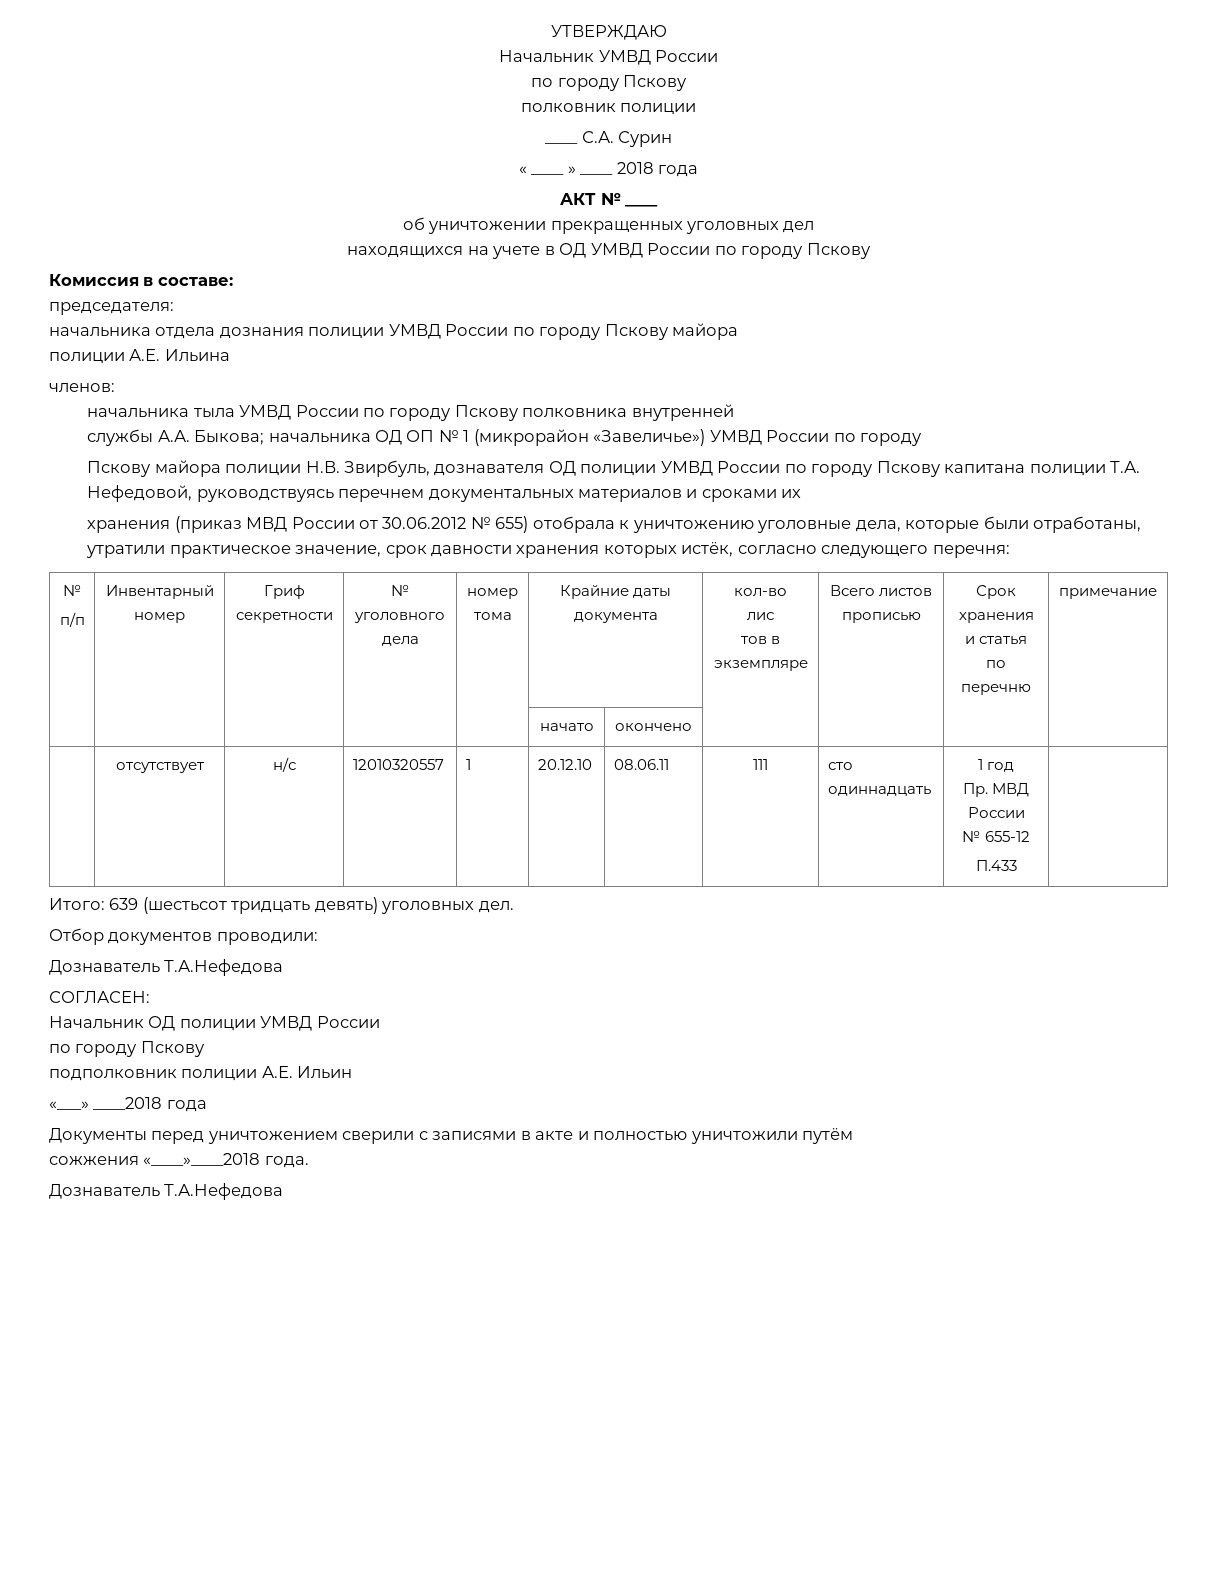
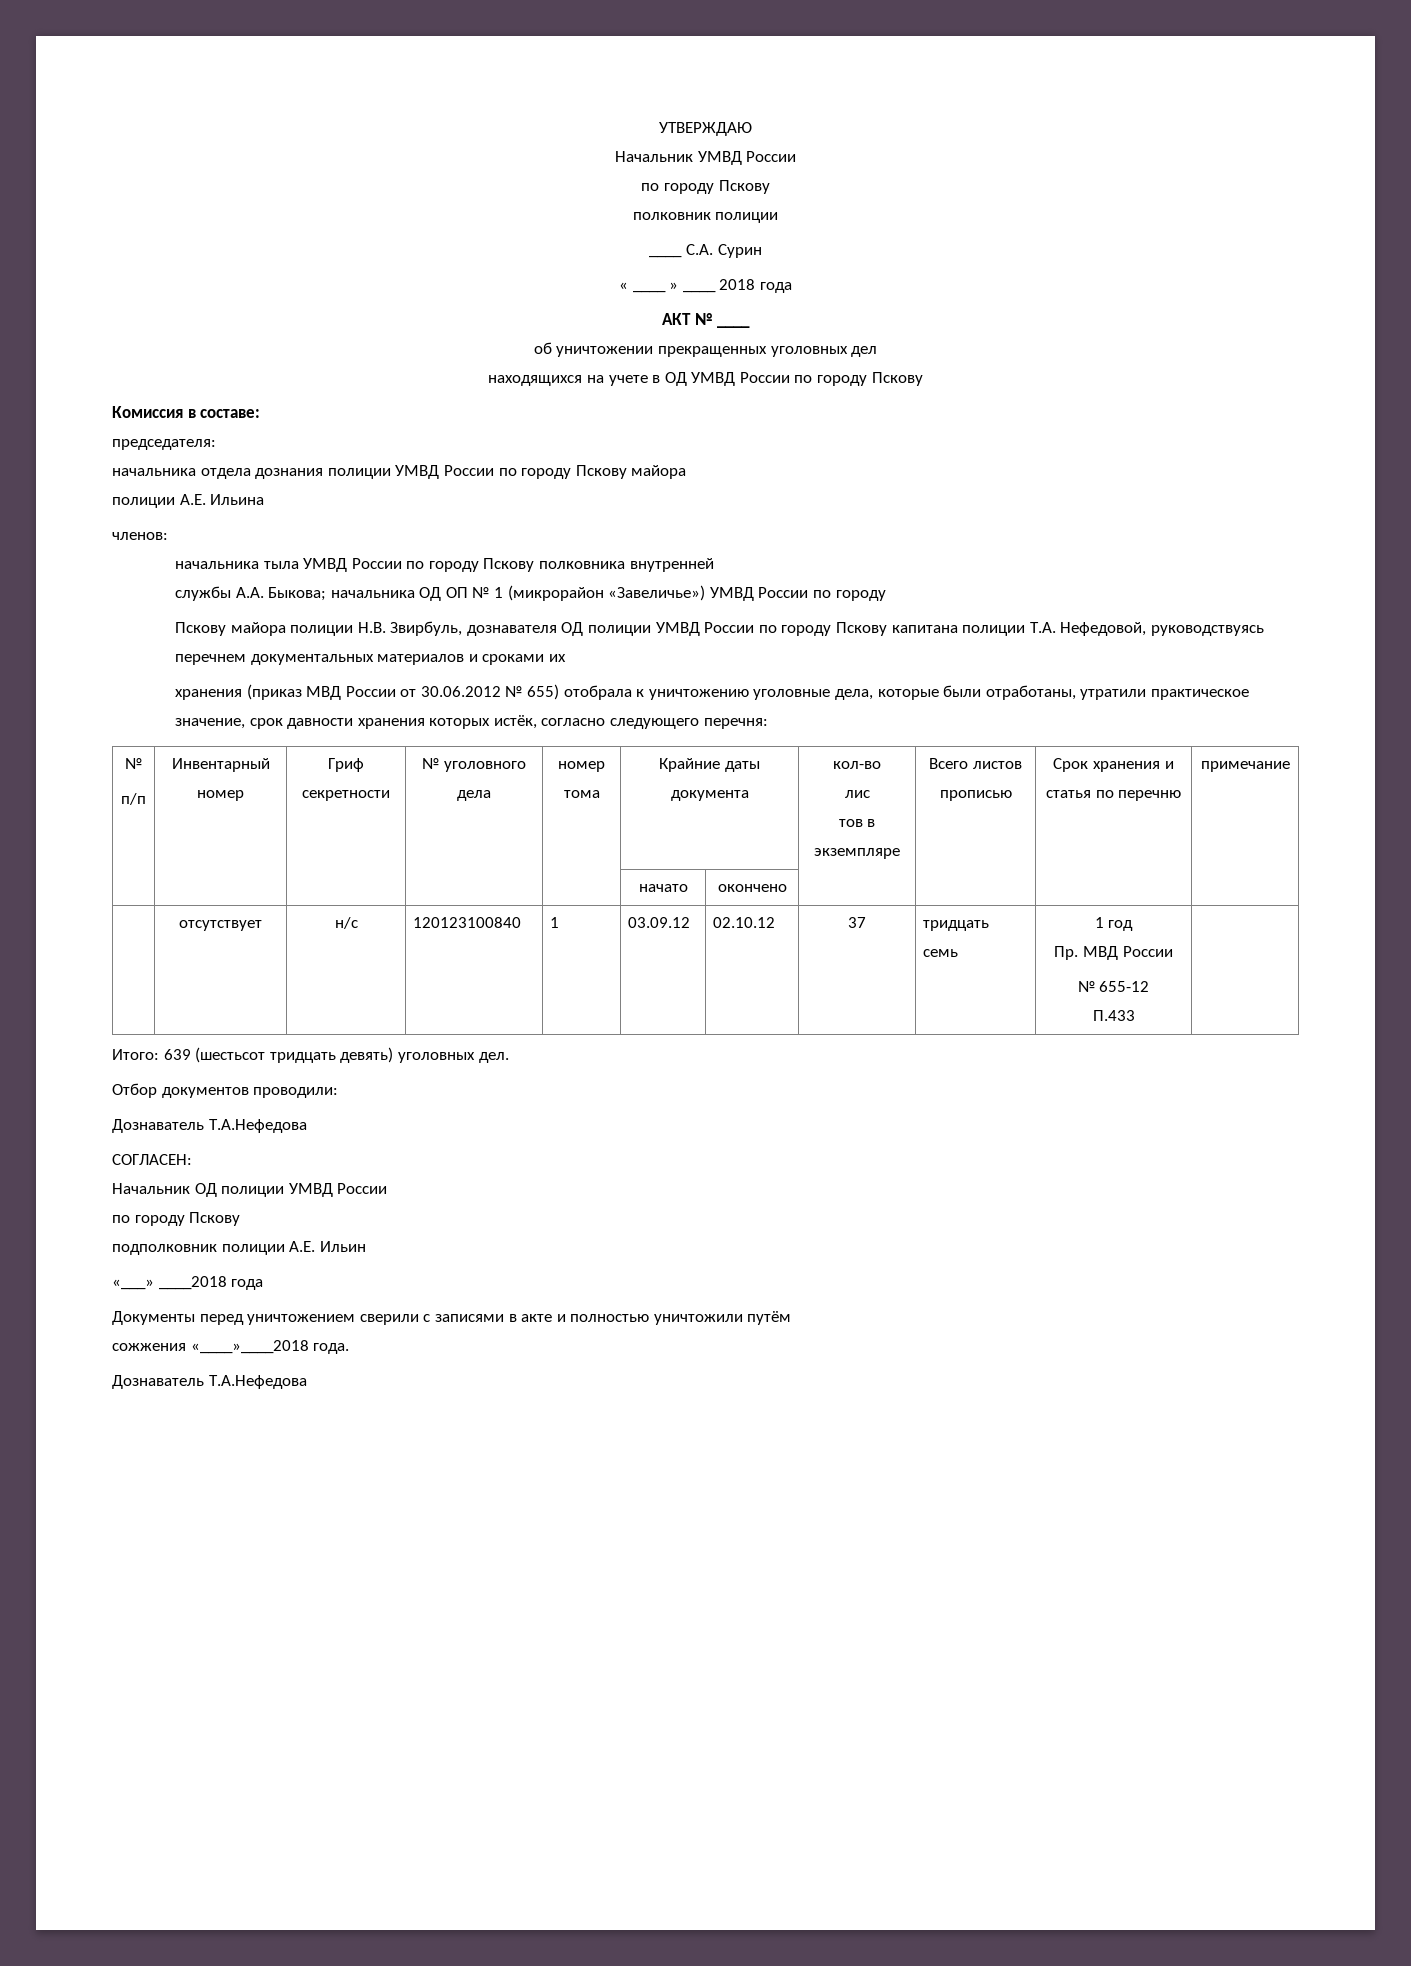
[352,759,444,770] [465,759,471,770] [537,759,592,770] [613,759,669,770] [753,759,768,770] [827,762,853,770] [827,786,931,796] 12010320557 | 1 | 20.12.10 | 08.06.11 | 111 | сто одиннадцать -> [413,917,522,928] [550,917,560,928] [628,917,691,928] [713,917,776,928] [848,917,866,928] [923,920,990,931] [923,949,959,957] 120123100840 | 1 | 03.09.12 | 02.10.12 | 37 | тридцать семь

